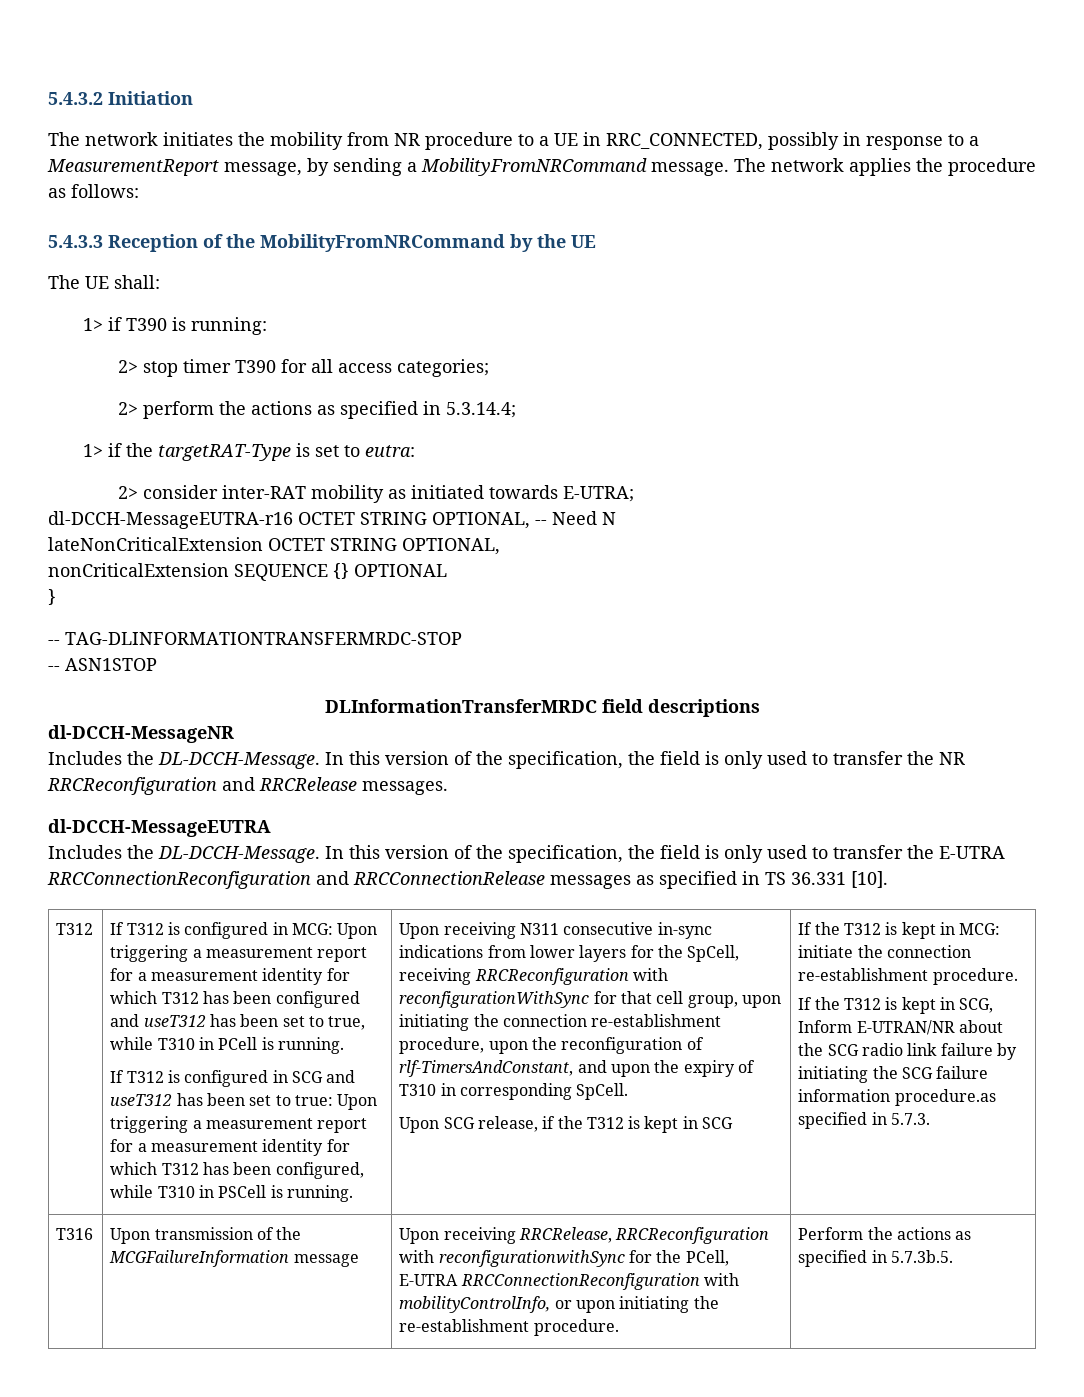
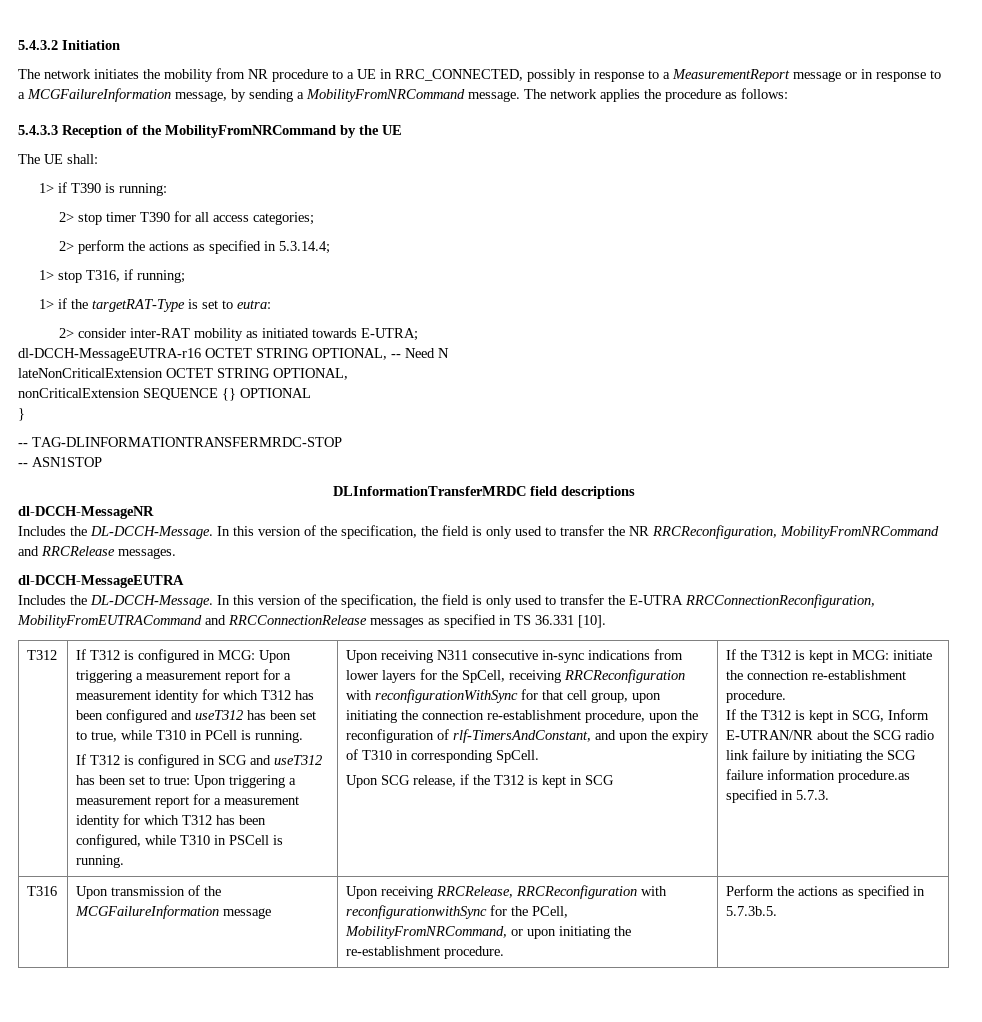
(219, 167) none -> [793,69,941,82] [18,88,171,102] message or in response to a MCGFailureInformation
(517, 410) none -> [38,269,185,283] // 1> stop T316, if running;
[47,777,217,795] RRCReconfiguration -> [652,525,939,539] RRCReconfiguration, MobilityFromNRCommand
[47,871,311,889] RRCConnectionReconfiguration -> [685,594,875,608] [17,615,202,628] RRCConnectionReconfiguration, MobilityFromEUTRACommand
[399,1273,739,1290] [399,1296,551,1313] E-UTRA RRCConnectionReconfiguration with mobilityControlInfo, -> [345,926,508,939] MobilityFromNRCommand,

